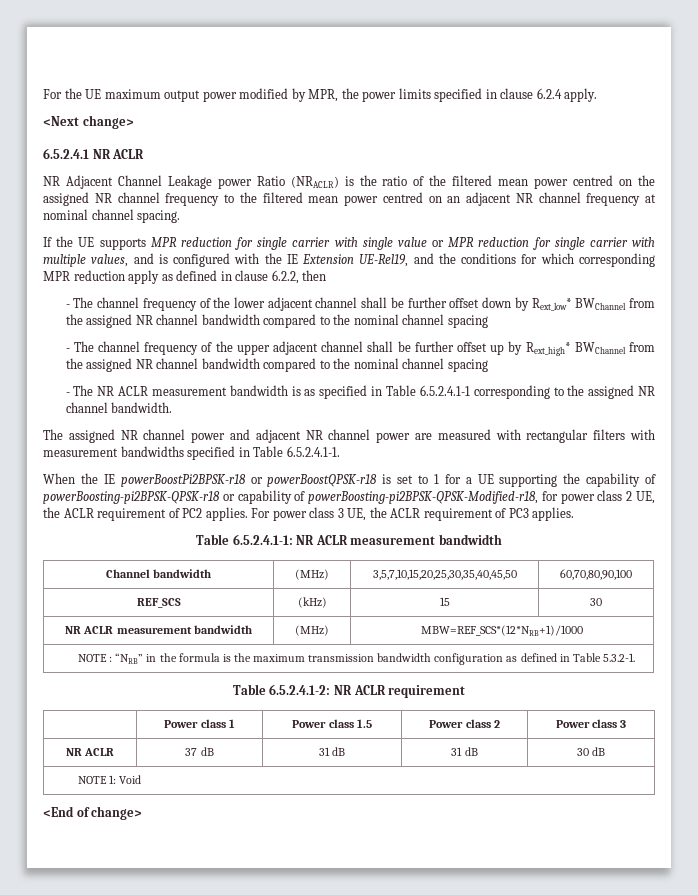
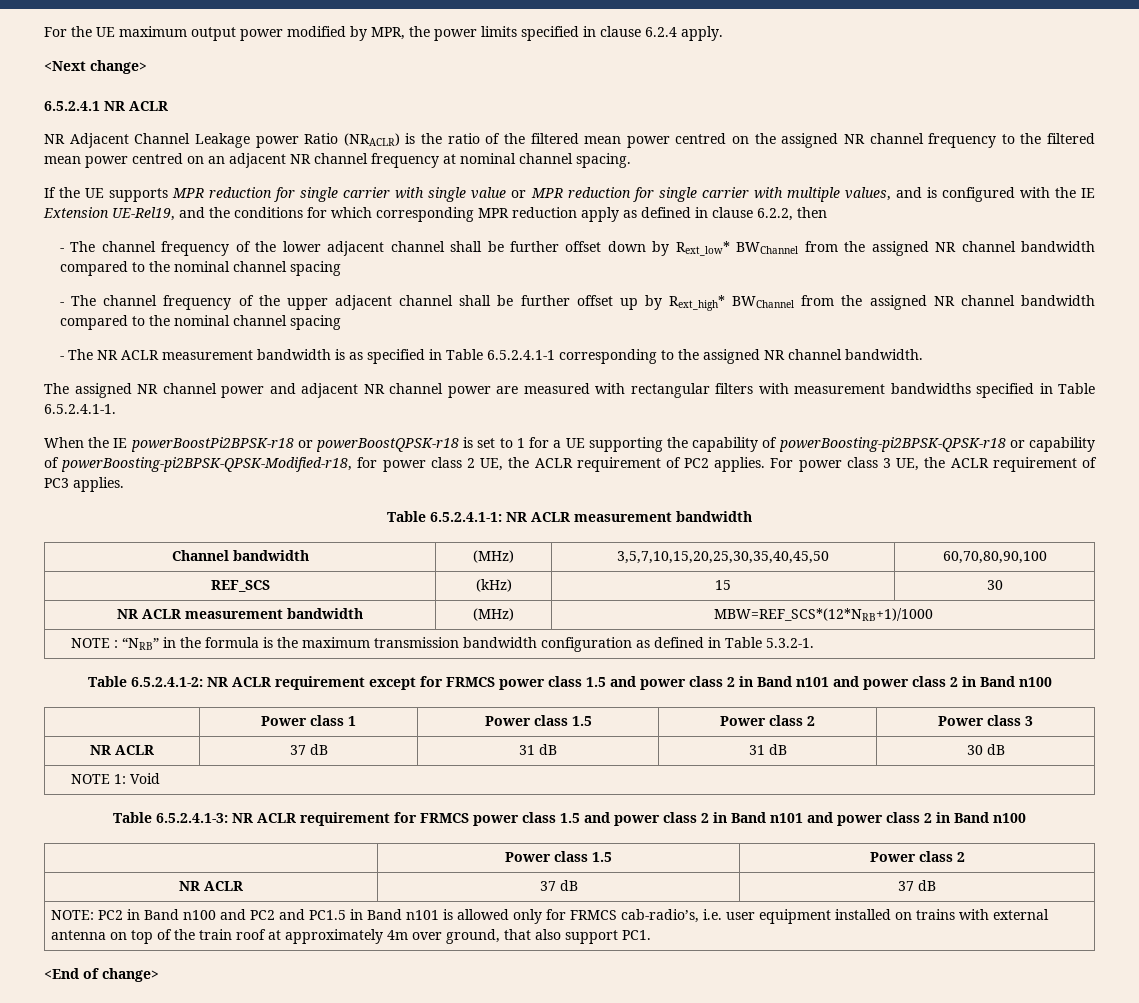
(466, 691) none -> [368,676,1052,690] except for FRMCS power class 1.5 and power class 2 in Band n101 and power class 2 in Band n100
(142, 779) none -> [113,812,1026,826] [505,851,612,862] [869,851,965,862] [179,881,243,891] [539,880,578,891] [898,880,936,891] [51,909,1050,924] [51,929,652,944] // Table 6.5.2.4.1-3: NR ACLR requirement for FRMCS power class 1.5 and power class 2 in Band n101 and power class 2 in Band n100 // | Power class 1.5 | Power class 2 // NR ACLR | 37 dB | 37 dB // NOTE: PC2 in Band n100 and PC2 and PC1.5 in Band n101 is allowed only for FRMCS cab-radio’s, i.e. user equipment installed on trains with external antenna on top of the train roof at approximately 4m over ground, that also support PC1.

